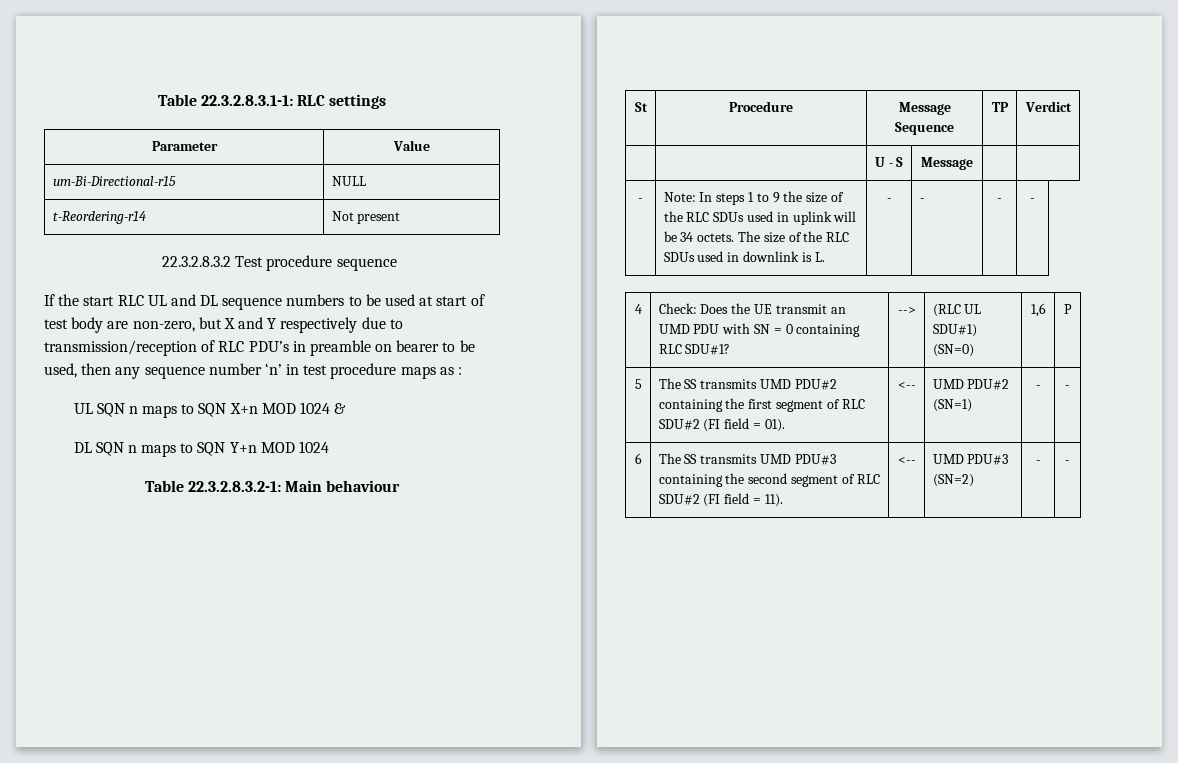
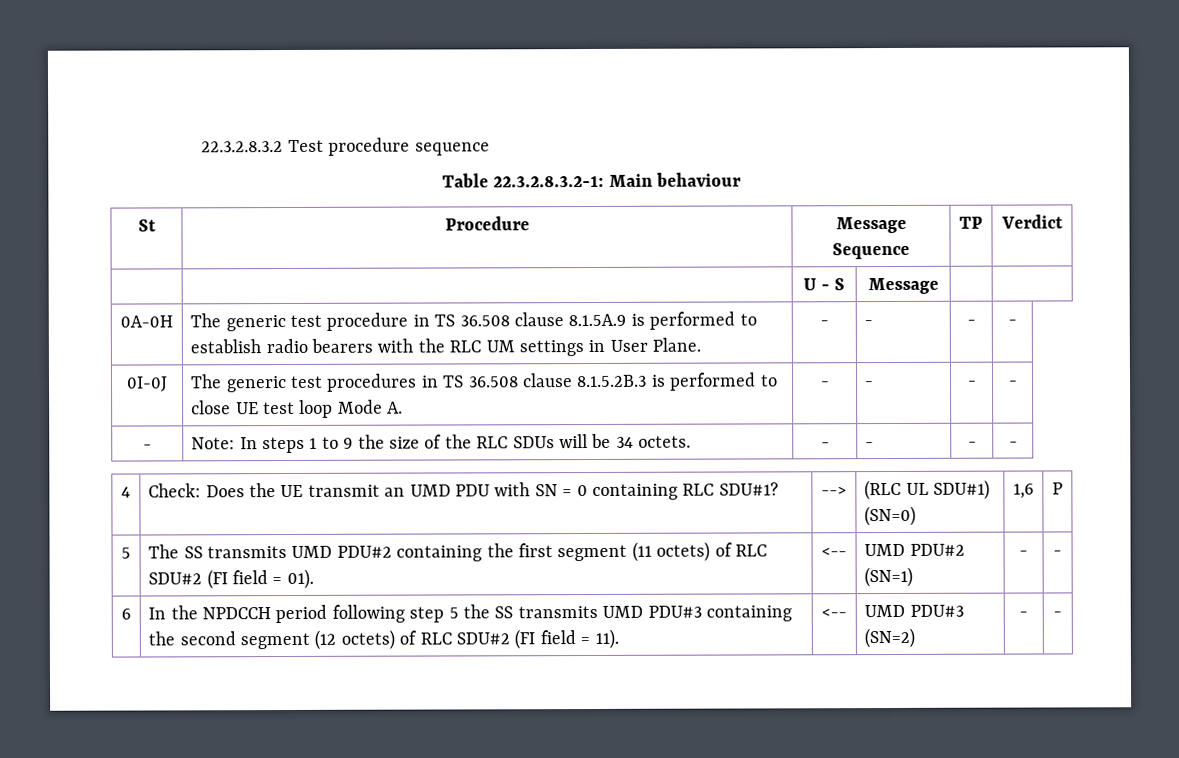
[157,94,387,109] [151,141,218,151] [392,140,430,151] [52,176,176,186] [331,176,366,186] [52,211,146,224] [331,211,401,224] [162,255,397,271] [44,294,485,310] [44,317,403,333] [44,340,475,356] [44,363,463,379] [73,402,347,418] [73,441,330,457] Table 22.3.2.8.3.1-1: RLC settings // Parameter | Value // um-Bi-Directional-r15 | NULL // t-Reordering-r14 | Not present // 22.3.2.8.3.2 Test procedure sequence // If the start RLC UL and DL sequence numbers to be used at start of test body are non-zero, but X and Y respectively due to transmission/reception of RLC PDU’s in preamble on bearer to be used, then any sequence number ‘n’ in test procedure maps as : // UL SQN n maps to SQN X+n MOD 1024 & // DL SQN n maps to SQN Y+n MOD 1024 -> [201,137,490,156] 22.3.2.8.3.2 Test procedure sequence
(973, 163) none -> [120,315,173,328] [190,311,757,332] [190,337,702,357] [819,320,829,326] [864,320,874,326] [966,319,976,325] [1007,319,1017,325] [126,376,168,392] [190,372,778,393] [191,399,404,418] [820,381,830,387] [865,381,875,387] [967,380,977,386] [1008,380,1018,386] // 0A-0H | The generic test procedure in TS 36.508 clause 8.1.5A.9 is performed to establish radio bearers with the RLC UM settings in User Plane. | - | - | - | - // 0I-0J | The generic test procedures in TS 36.508 clause 8.1.5.2B.3 is performed to close UE test loop Mode A. | - | - | - | -
[747,211,832,225] used in uplink -> (555, 442) none
[738,231,850,243] [663,251,825,262] The size of the RLC SDUs used in downlink is L. -> (692, 441) none
(824, 406) none -> [631,541,711,562] (11 octets)
[658,453,681,464] The -> [148,604,490,624] In the NPDCCH period following step 5 the
(839, 481) none -> [314,629,395,650] (12 octets)

